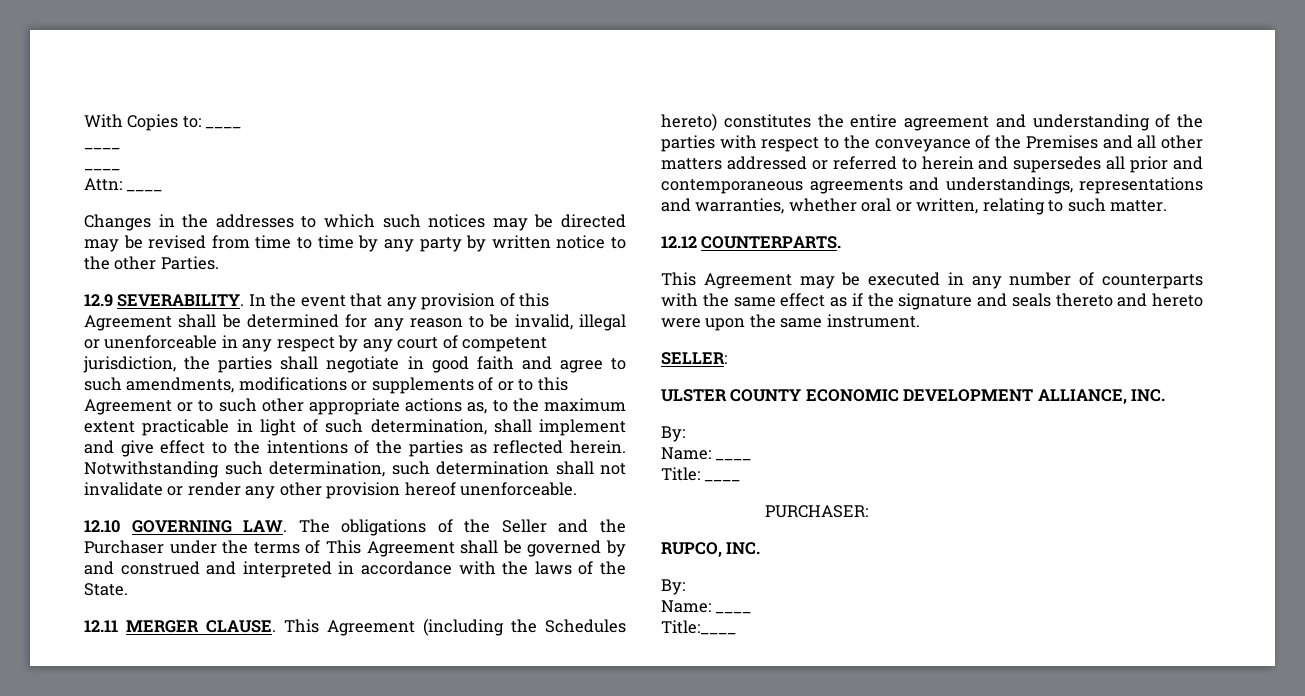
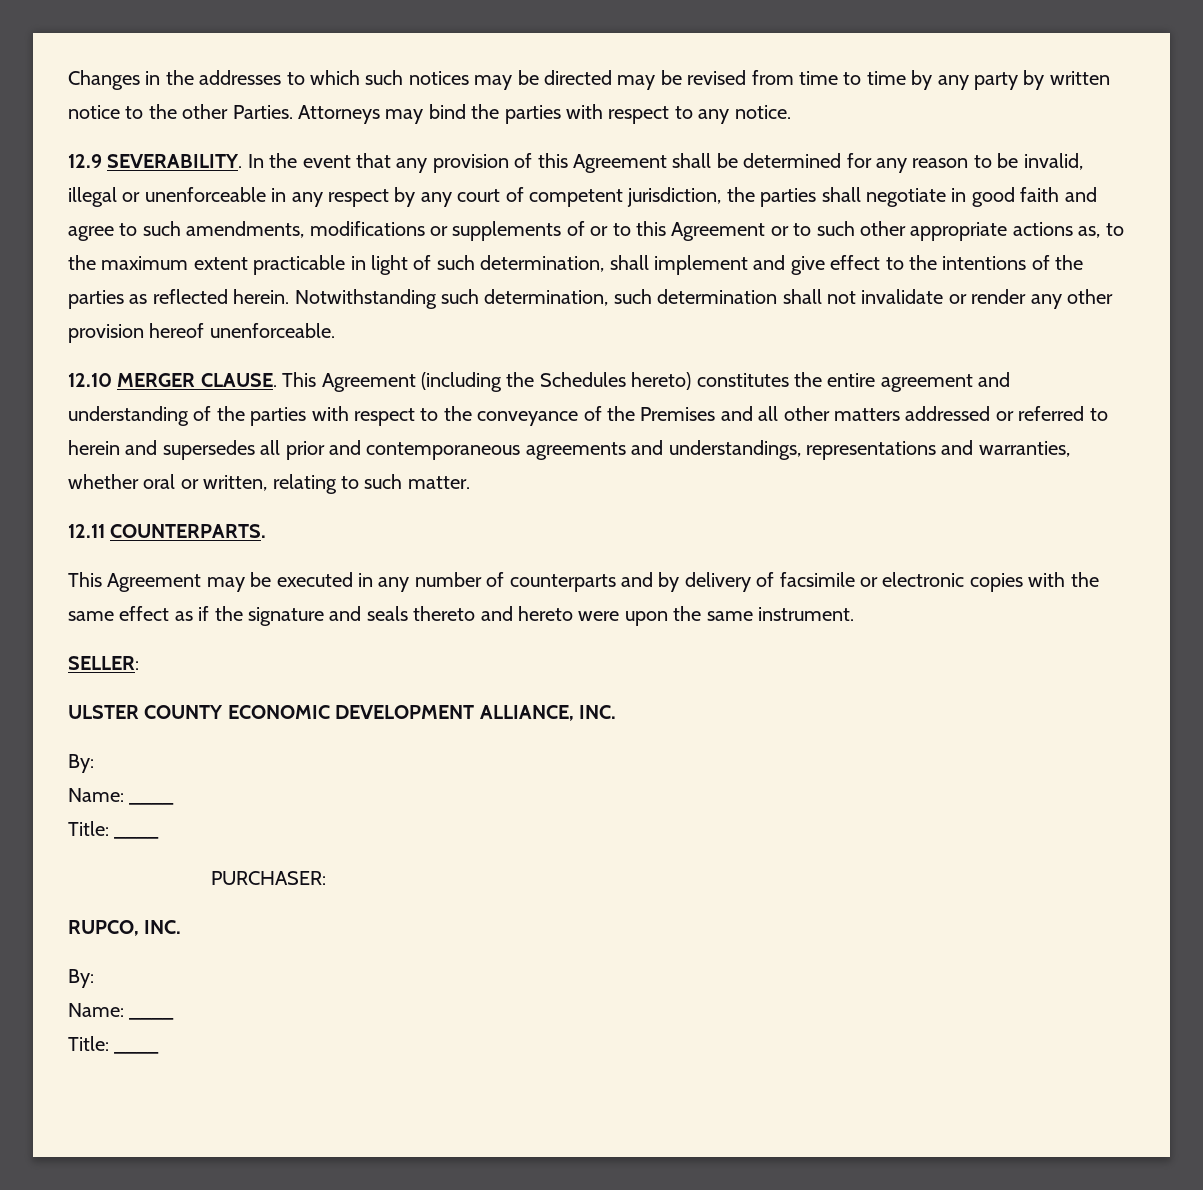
[84,114,242,131] [84,148,120,150] [84,169,120,171] [84,178,163,192] With Copies to: ____ // ____ // ____ // Attn: ____ // -> (68, 80) none
(219, 263) none -> [298,104,791,124] Attorneys may bind the parties with respect to any notice.
[131,519,626,536] [84,540,627,557] [84,561,627,578] [84,583,128,596] [84,620,118,632] GOVERNING LAW. The obligations of the Seller and the Purchaser under the terms of This Agreement shall be governed by and construed and interpreted in accordance with the laws of the State. // 12.11 -> (112, 380) none
[661,236,697,248] 12.12 -> [68,524,105,538] 12.11
(1203, 281) none -> [620,572,1023,592] and by delivery of facsimile or electronic copies
[661,620,736,635] Title:____ -> [68,1036,109,1051] [114,1051,160,1054] Title: ____

